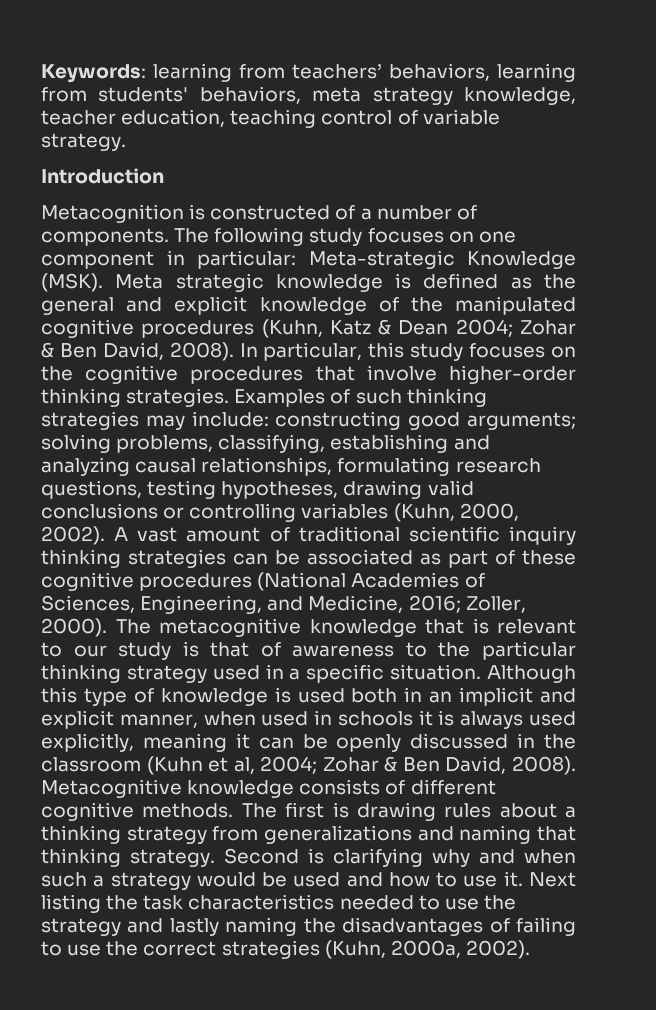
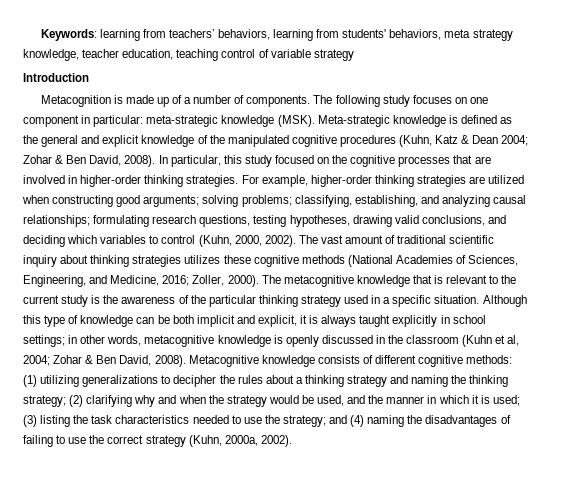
[41,133,126,151] strategy. -> [313,49,354,61] strategy
[210,205,331,220] constructed -> [125,95,169,107] made up
[308,250,576,269] [41,273,264,292] Meta-strategic Knowledge (MSK). Meta strategic -> [146,115,390,127] meta-strategic knowledge (MSK). Meta-strategic
[469,343,546,358] focuses -> [274,155,314,164] focused
[190,365,576,384] [41,388,487,407] [41,411,269,430] procedures that involve higher-order thinking strategies. Examples of such thinking strategies may include: -> [398,155,491,167] [23,175,525,187] [22,195,49,204] processes that are involved in higher-order thinking strategies. For example, higher-order thinking strategies are utilized when
[116,434,449,453] problems, classifying, establishing -> [241,195,418,207] problems; classifying, establishing,
[201,457,333,476] relationships, -> [23,215,90,227] relationships;
[41,503,389,522] conclusions or controlling variables -> [421,215,506,226] [23,235,196,247] conclusions, and deciding which variables to control
[114,527,129,541] A -> [298,235,318,244] The
[41,549,515,568] thinking strategies can be associated as part of -> [60,255,221,267] about thinking strategies utilizes
[139,573,253,591] procedures -> [301,255,345,264] methods
[73,641,427,660] our study is that of awareness to -> [501,275,517,284] [23,295,189,307] the current study is the awareness of
[274,687,576,706] [41,710,576,729] [41,733,328,752] is used both in an implicit and explicit manner, when used in schools it is always used explicitly, meaning it can be -> [136,315,486,327] [23,335,283,347] can be both implicit and explicit, it is always taught explicitly in school settings; in other words, metacognitive knowledge is
[142,802,436,821] methods. The first is drawing -> [466,355,513,364] [23,375,235,387] methods: (1) utilizing generalizations to decipher the
[212,825,577,844] [41,848,324,867] from generalizations and naming that thinking strategy. Second is -> [390,375,509,387] [23,395,84,407] and naming the thinking strategy; (2)
[41,872,105,887] such a -> [208,395,224,404] the
[293,871,576,887] used and how to use it. Next -> [317,395,520,406] [23,415,37,427] used, and the manner in which it is used; (3)
[41,918,219,936] strategy and lastly -> [282,415,365,427] strategy; and (4)
[221,940,320,959] strategies -> [145,435,186,447] strategy

